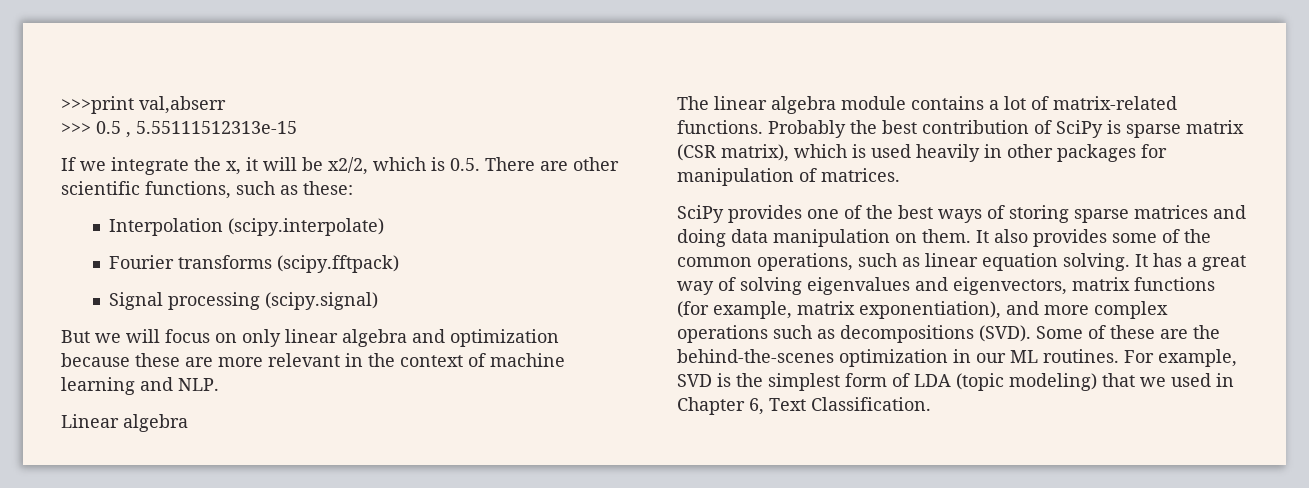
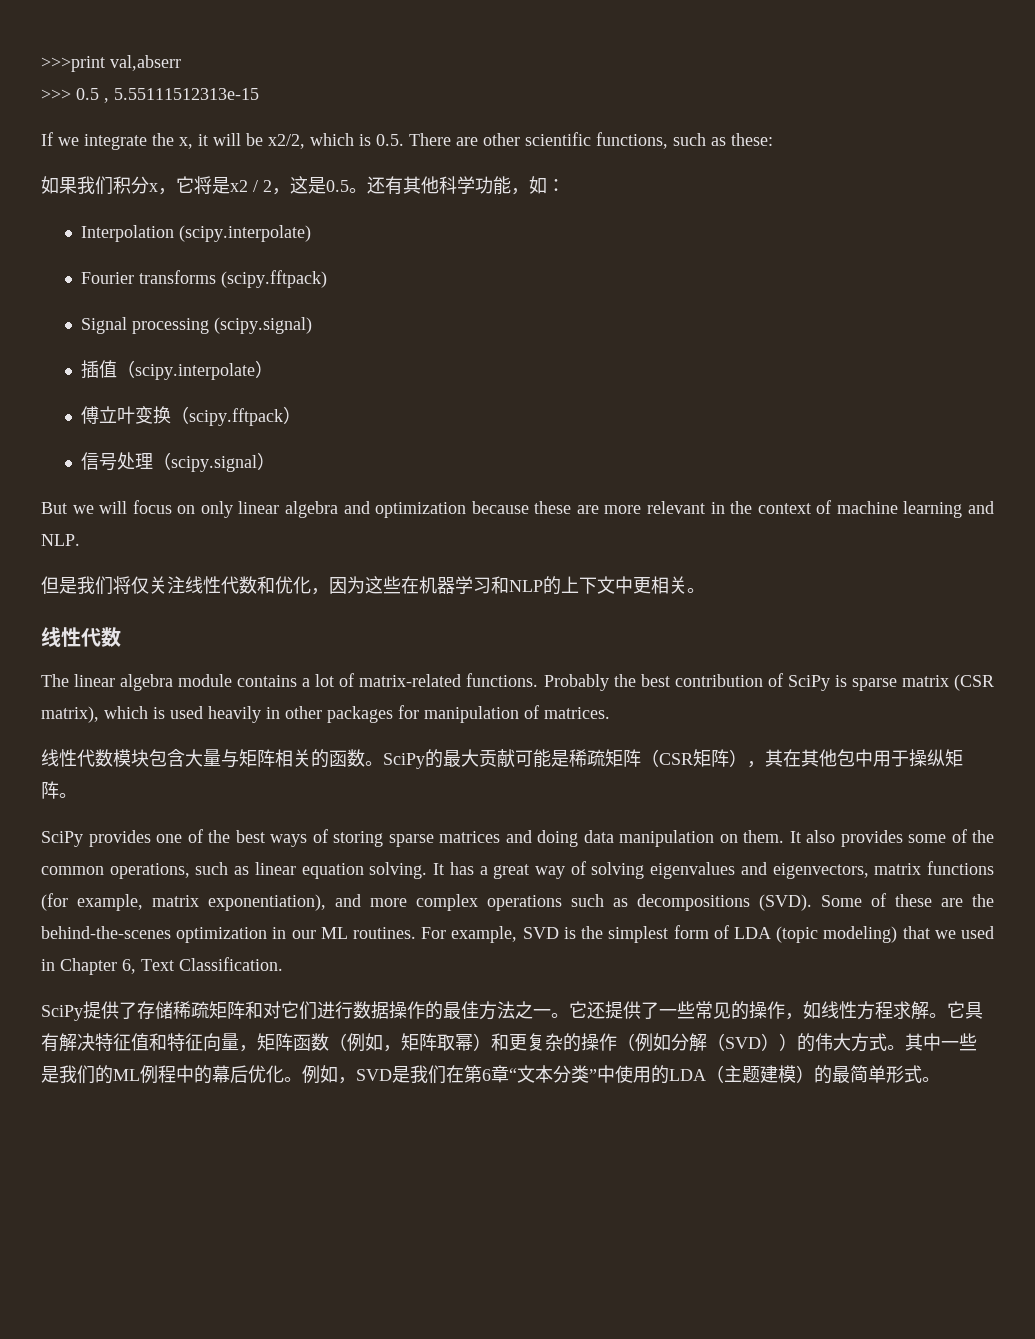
(353, 188) none -> [41,176,565,195] // 如果我们积分x，它将是x2 / 2，这是0.5。还有其他科学功能，如：
(379, 301) none -> [81,360,274,380] [81,406,302,426] [81,452,276,472] // 插值（scipy.interpolate） // 傅立叶变换（scipy.fftpack） // 信号处理（scipy.signal）
[61,414,188,432] Linear algebra -> [41,576,705,595] [41,627,121,647] 但是我们将仅关注线性代数和优化，因为这些在机器学习和NLP的上下文中更相关。 // 线性代数
(900, 175) none -> [41,749,963,769] [41,781,77,799] // 线性代数模块包含大量与矩阵相关的函数。SciPy的最大贡献可能是稀疏矩阵（CSR矩阵），其在其他包中用于操纵矩阵。
(931, 404) none -> [41,1001,983,1021] [41,1033,977,1052] [41,1065,940,1084] // SciPy提供了存储稀疏矩阵和对它们进行数据操作的最佳方法之一。它还提供了一些常见的操作，如线性方程求解。它具有解决特征值和特征向量，矩阵函数（例如，矩阵取幂）和更复杂的操作（例如分解（SVD））的伟大方式。其中一些是我们的ML例程中的幕后优化。例如，SVD是我们在第6章“文本分类”中使用的LDA（主题建模）的最简单形式。

